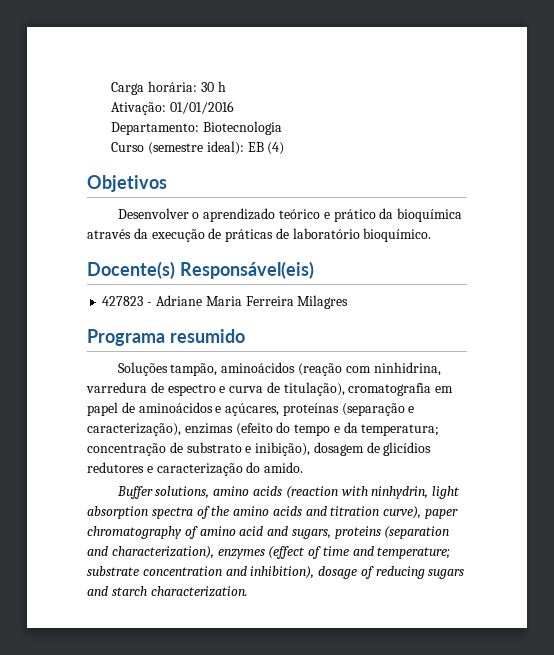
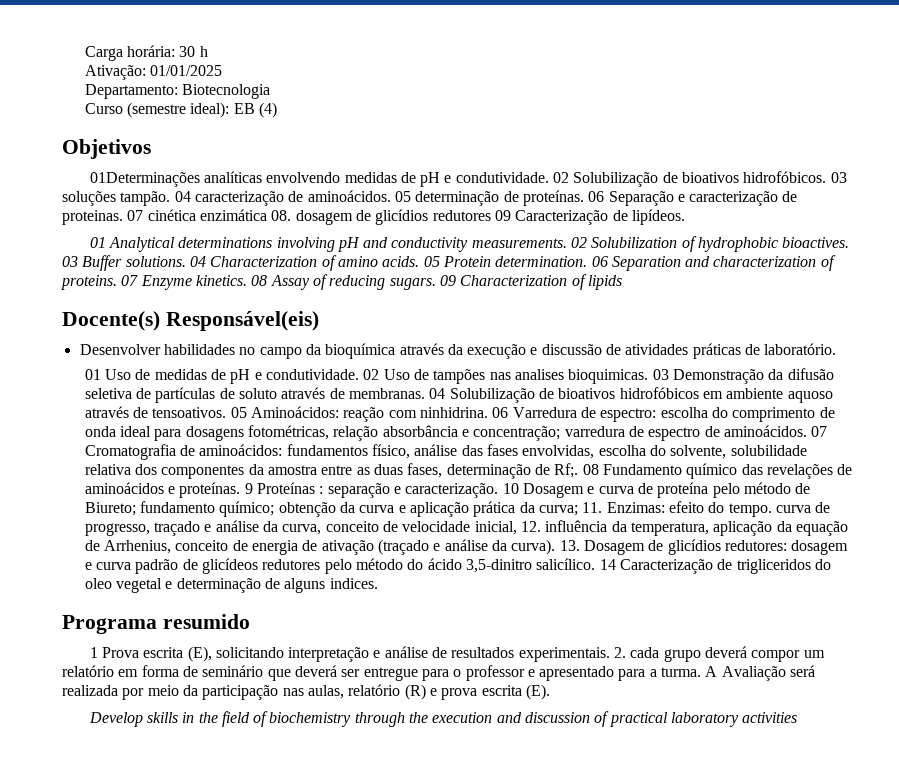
[170,101,235,114] 01/01/2016 -> [150,65,223,76] 01/01/2025
[117,208,376,222] Desenvolver o aprendizado teórico e prático -> [89,171,847,187] [62,190,798,206] [62,209,685,225] [89,236,850,252] [62,255,836,271] [61,274,622,290] [62,311,319,331] [79,344,302,359] 01Determinações analíticas envolvendo medidas de pH e condutividade. 02 Solubilização de bioativos hidrofóbicos. 03 soluções tampão. 04 caracterização de aminoácidos. 05 determinação de proteínas. 06 Separação e caracterização de proteinas. 07 cinética enzimática 08. dosagem de glicídios redutores 09 Caracterização de lipídeos. // 01 Analytical determinations involving pH and conductivity measurements. 02 Solubilization of hydrophobic bioactives. 03 Buffer solutions. 04 Characterization of amino acids. 05 Protein determination. 06 Separation and characterization of proteins. 07 Enzyme kinetics. 08 Assay of reducing sugars. 09 Characterization of lipids // Docente(s) Responsável(eis) // Desenvolver habilidades no campo
[208,228,432,242] [87,261,314,279] [102,295,349,309] [87,329,245,346] [117,362,441,376] [86,382,454,396] [87,402,415,416] [87,422,440,436] [87,442,432,456] [87,462,304,476] [116,486,461,499] [87,506,459,519] [87,526,450,539] [87,546,451,559] [87,566,465,579] [87,586,248,597] de práticas de laboratório bioquímico. // Docente(s) Responsável(eis) // 427823 - Adriane Maria Ferreira Milagres // Programa resumido // Soluções tampão, aminoácidos (reação com ninhidrina, varredura de espectro e curva de titulação), cromatografia em papel de aminoácidos e açúcares, proteínas (separação e caracterização), enzimas (efeito do tempo e da temperatura; concentração de substrato e inibição), dosagem de glicídios redutores e caracterização do amido. // Buffer solutions, amino acids (reaction with ninhydrin, light absorption spectra of the amino acids and titration curve), paper chromatography of amino acid and sugars, proteins (separation and characterization), enzymes (effect of time and temperature; substrate concentration and inhibition), dosage of reducing sugars and starch characterization. -> [530,343,837,359] [84,368,834,384] [84,387,833,403] [84,406,835,422] [84,425,828,441] [84,444,807,460] [84,463,853,479] [84,482,811,498] [84,501,831,517] [84,520,848,536] [84,539,849,555] [84,558,831,574] [84,578,378,593] [62,614,250,634] [89,646,825,662] [62,665,816,681] [62,684,550,700] [88,711,798,727] e discussão de atividades práticas de laboratório. // 01 Uso de medidas de pH e condutividade. 02 Uso de tampões nas analises bioquimicas. 03 Demonstração da difusão seletiva de partículas de soluto através de membranas. 04 Solubilização de bioativos hidrofóbicos em ambiente aquoso através de tensoativos. 05 Aminoácidos: reação com ninhidrina. 06 Varredura de espectro: escolha do comprimento de onda ideal para dosagens fotométricas, relação absorbância e concentração; varredura de espectro de aminoácidos. 07 Cromatografia de aminoácidos: fundamentos físico, análise das fases envolvidas, escolha do solvente, solubilidade relativa dos componentes da amostra entre as duas fases, determinação de Rf;. 08 Fundamento químico das revelações de aminoácidos e proteínas. 9 Proteínas : separação e caracterização. 10 Dosagem e curva de proteína pelo método de Biureto; fundamento químico; obtenção da curva e aplicação prática da curva; 11. Enzimas: efeito do tempo. curva de progresso, traçado e análise da curva, conceito de velocidade inicial, 12. influência da temperatura, aplicação da equação de Arrhenius, conceito de energia de ativação (traçado e análise da curva). 13. Dosagem de glicídios redutores: dosagem e curva padrão de glicídeos redutores pelo método do ácido 3,5-dinitro salicílico. 14 Caracterização de trigliceridos do oleo vegetal e determinação de alguns indices. // Programa resumido // 1 Prova escrita (E), solicitando interpretação e análise de resultados experimentais. 2. cada grupo deverá compor um relatório em forma de seminário que deverá ser entregue para o professor e apresentado para a turma. A Avaliação será realizada por meio da participação nas aulas, relatório (R) e prova escrita (E). // Develop skills in the field of biochemistry through the execution and discussion of practical laboratory activities

